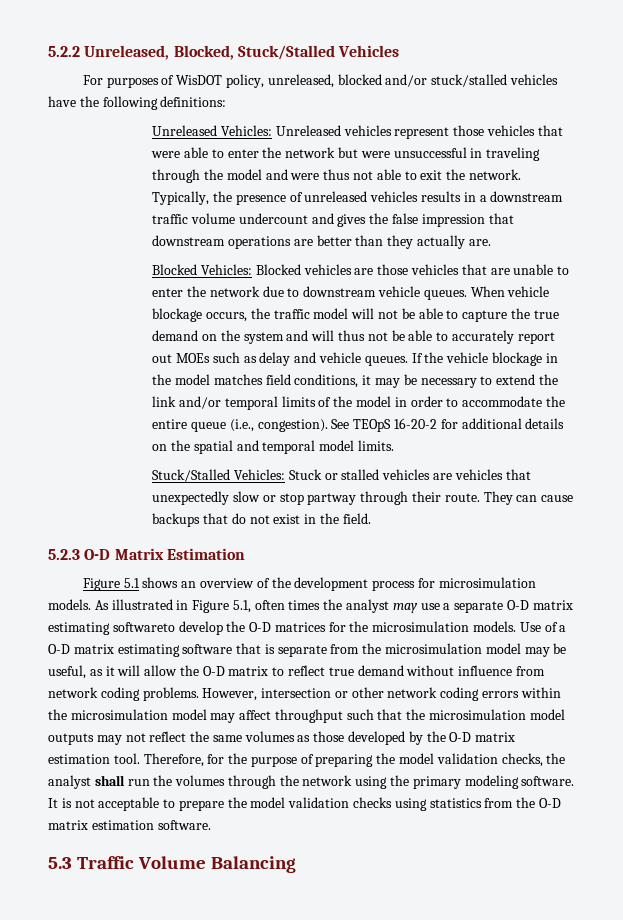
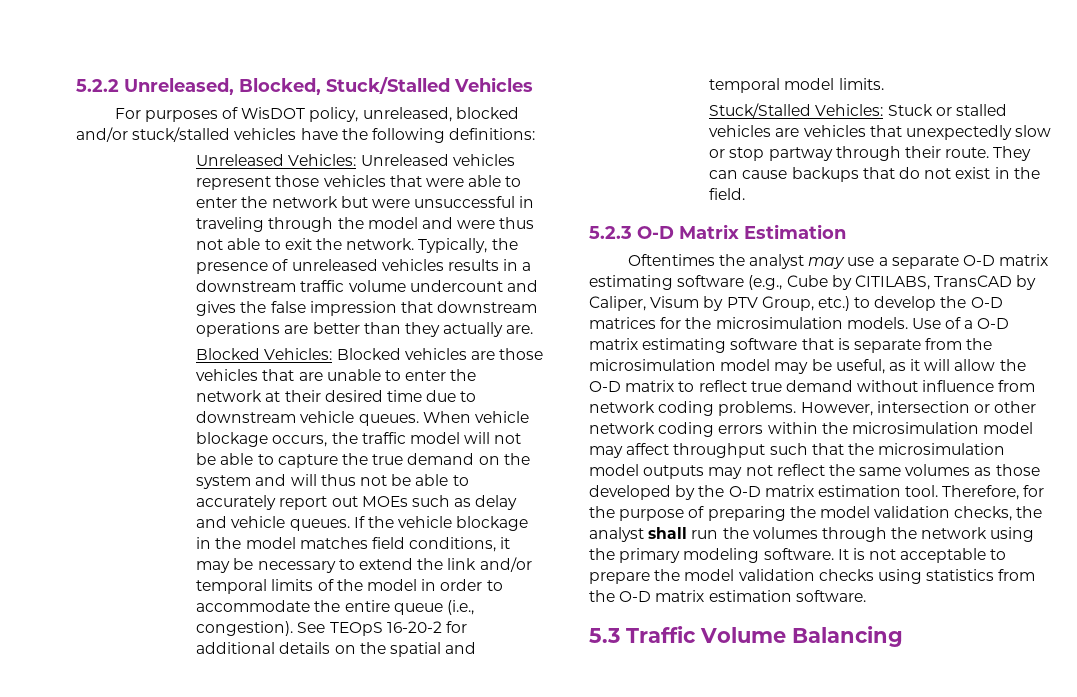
(260, 291) none -> [265,390,422,402] at their desired time
[82,577,536,591] [48,599,321,613] Figure 5.1 shows an overview of the development process for microsimulation models. As illustrated in Figure 5.1, often times -> [627,254,715,266] Oftentimes
[112,622,175,632] softwareto -> [677,275,1037,290] [589,296,871,311] software (e.g., Cube by CITILABS, TransCAD by Caliper, Visum by PTV Group, etc.) to

